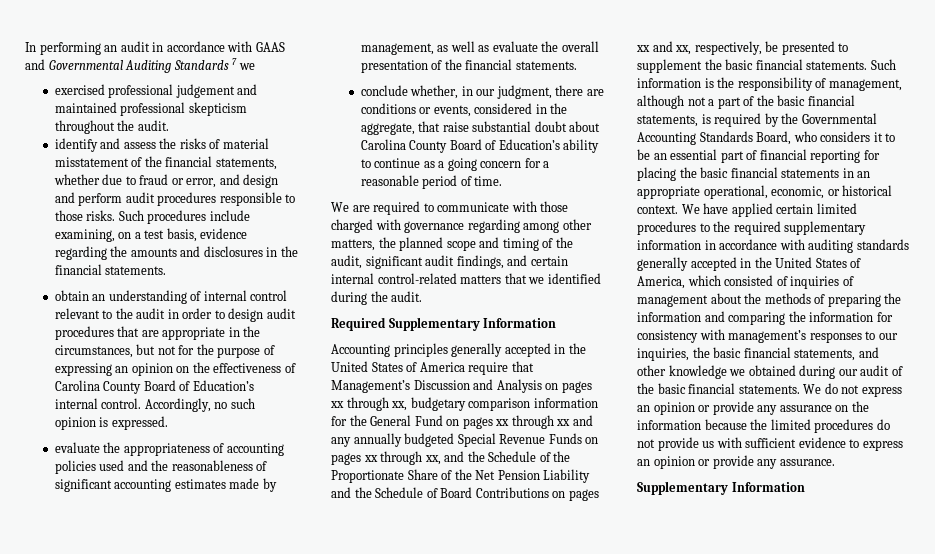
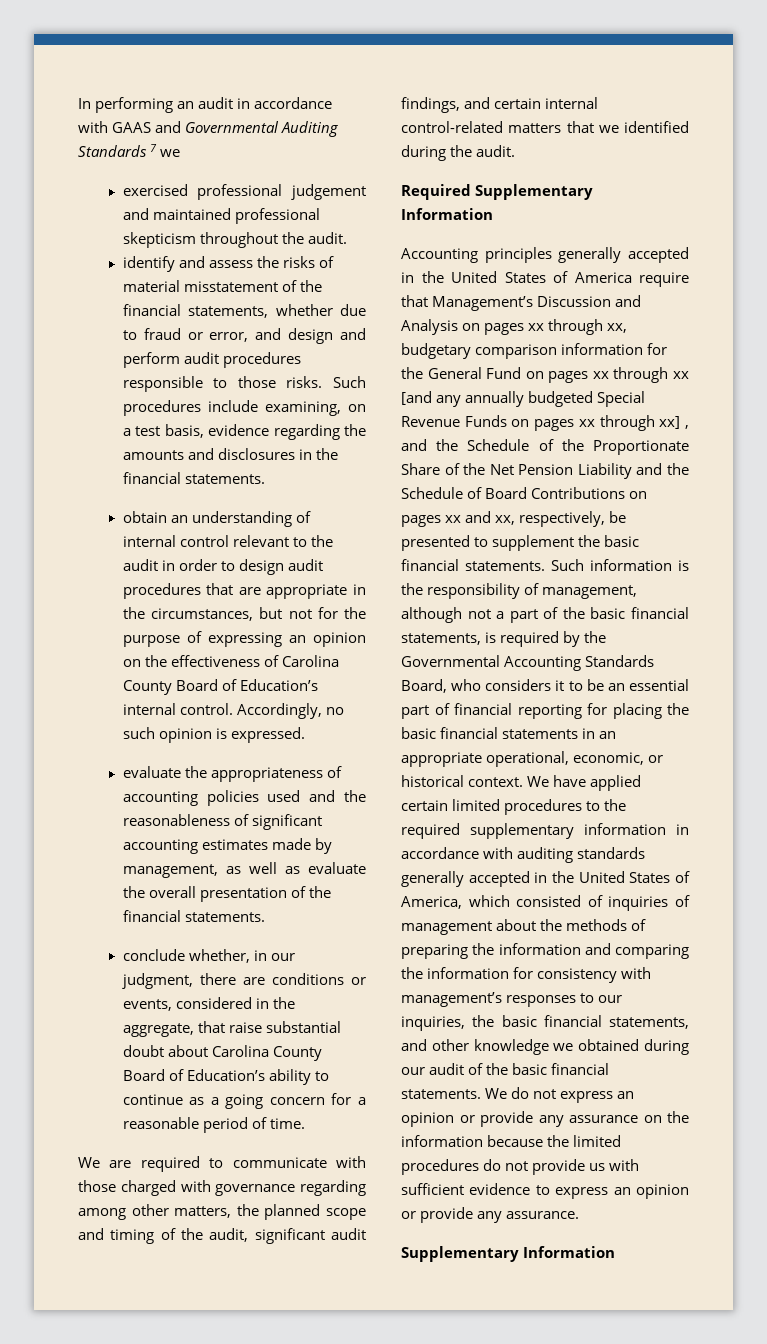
[572,415,593,426] and -> [401,391,432,405] [and
[424,455,441,465] xx, -> [659,416,689,429] xx] ,

